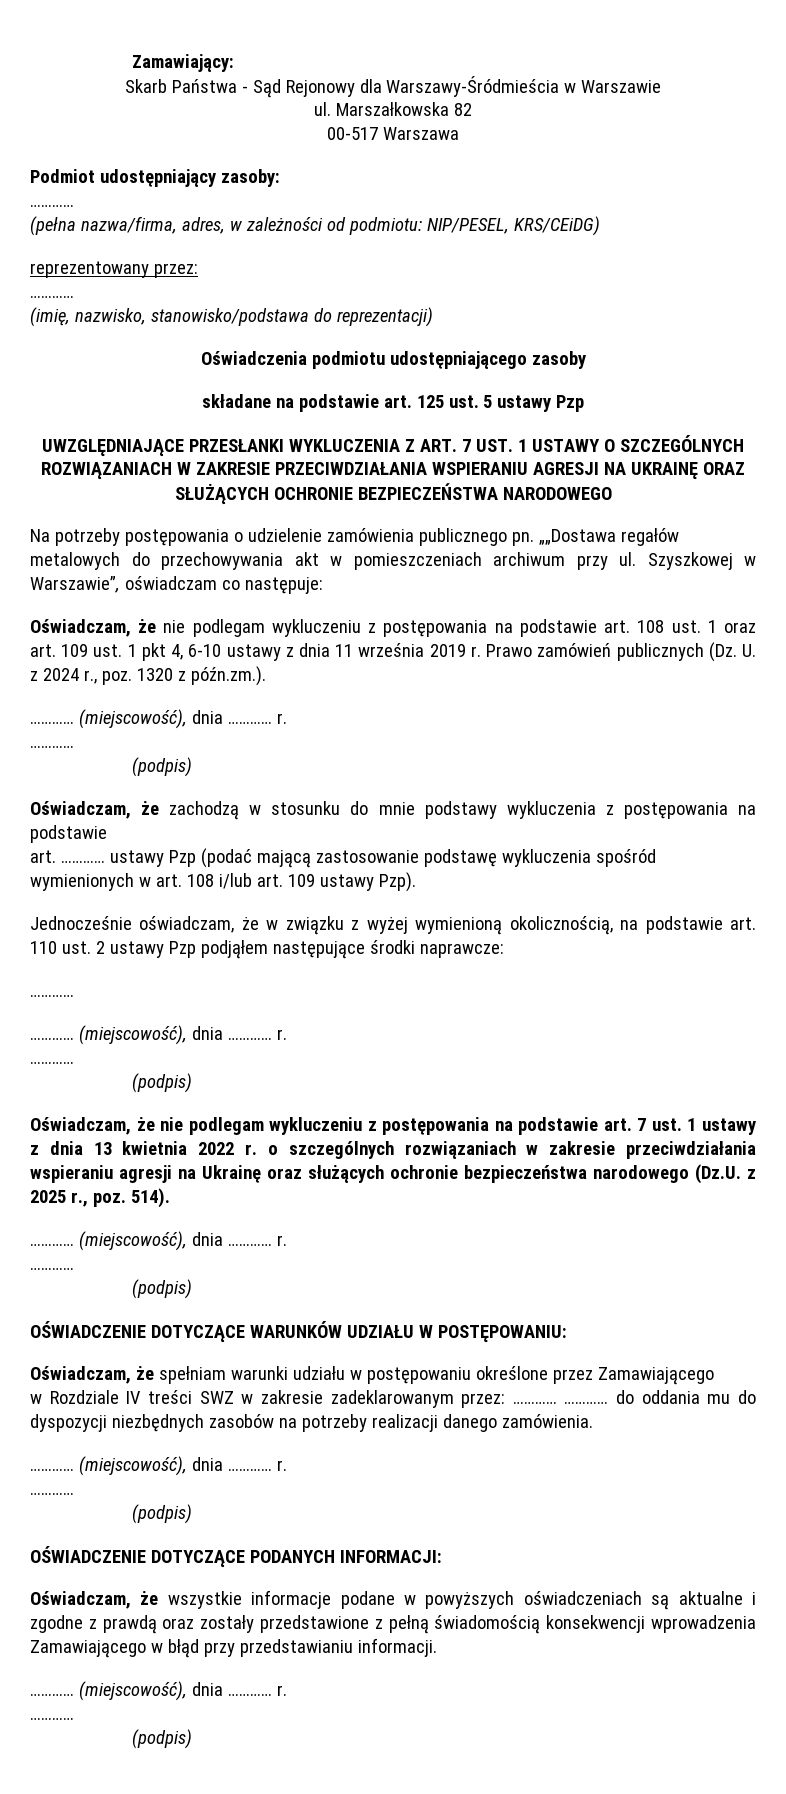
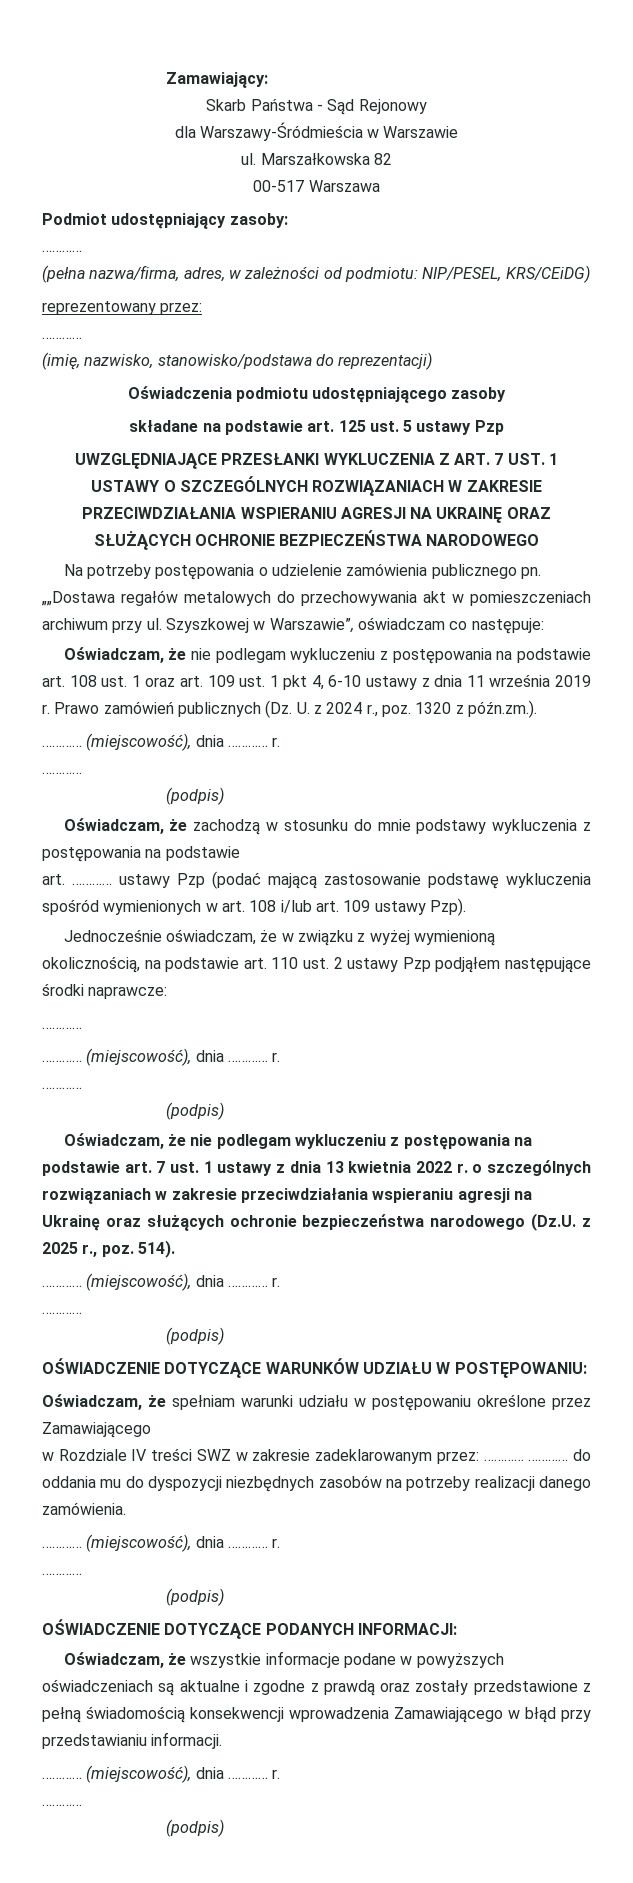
(355, 88) none -> (427, 106) //

